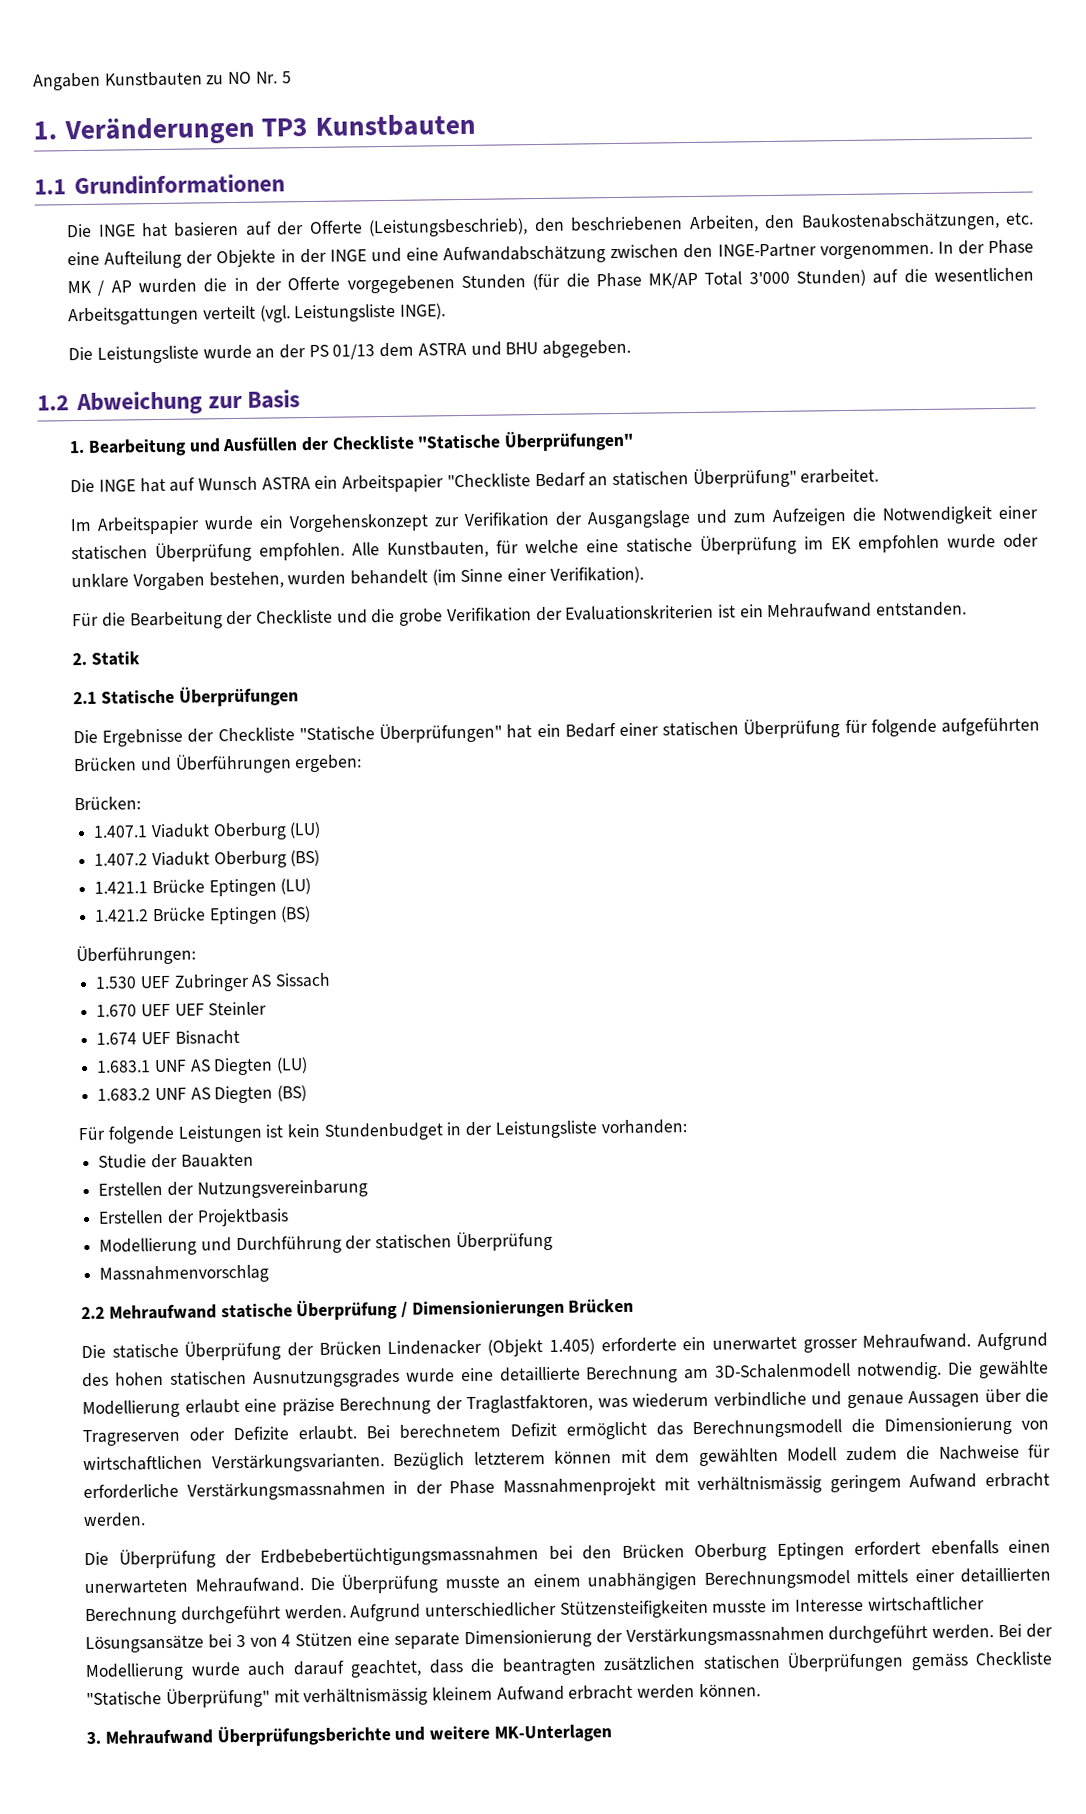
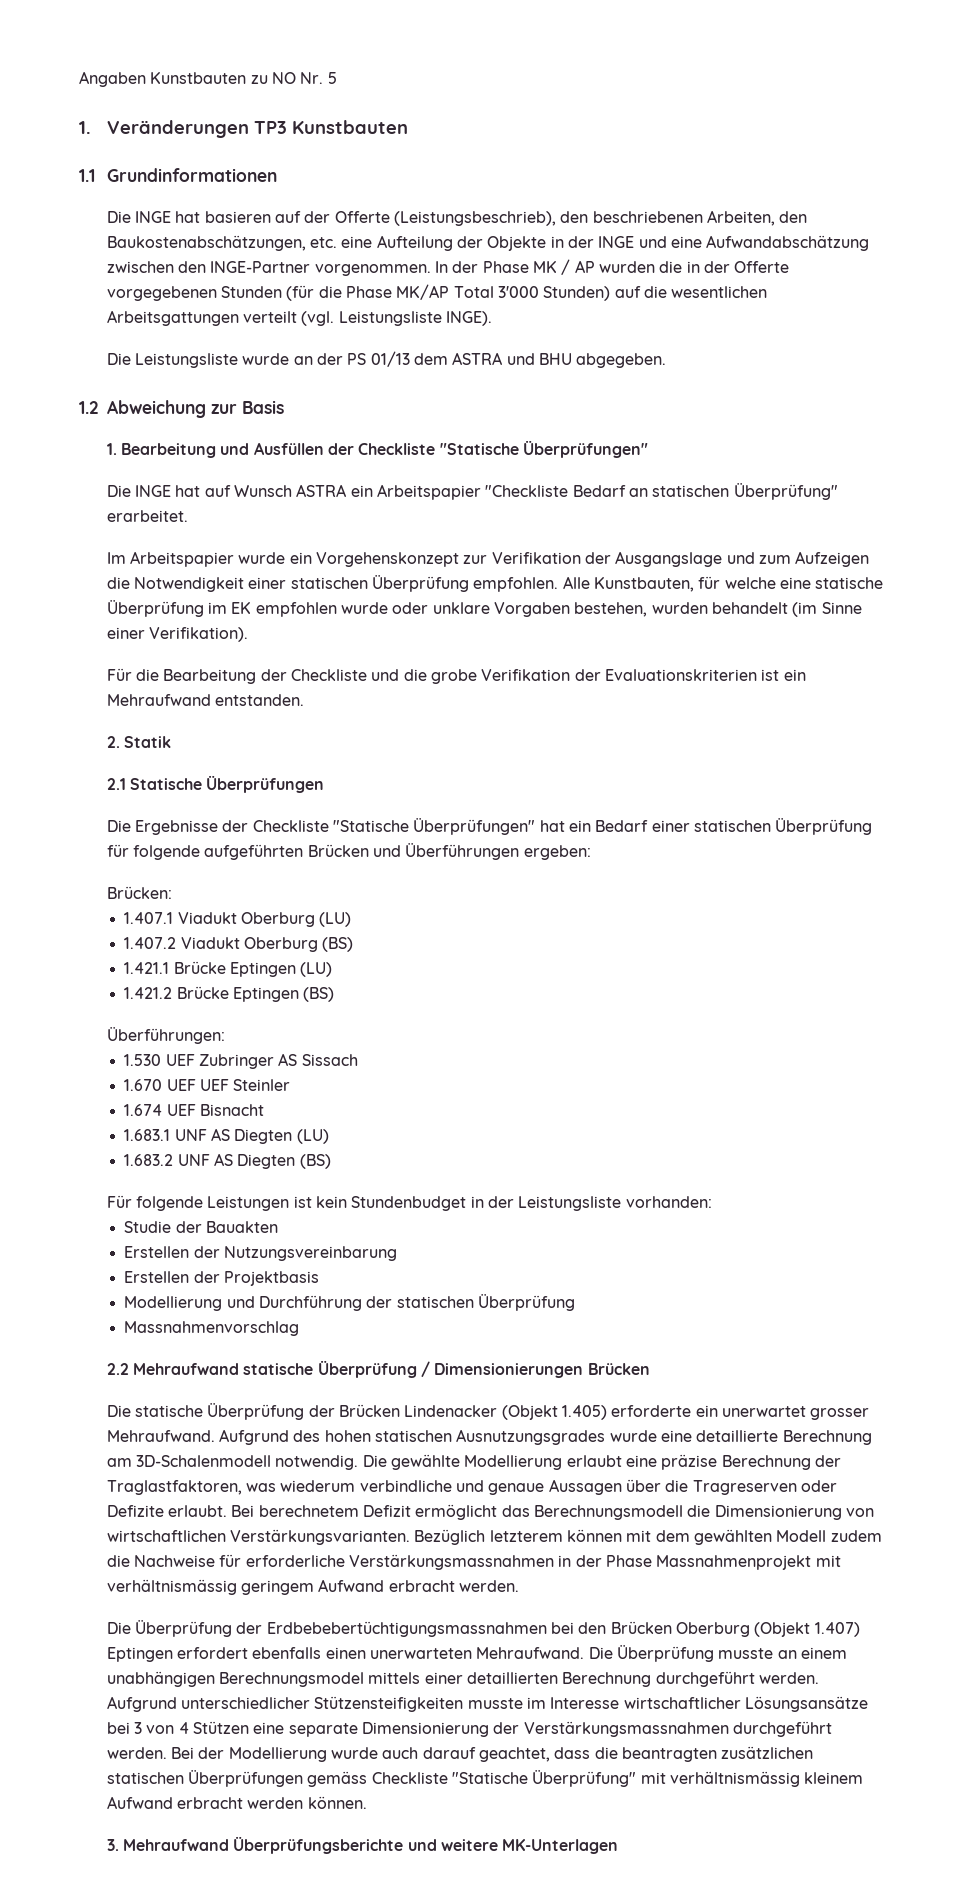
(768, 1552) none -> [754,1622,860,1637] (Objekt 1.407)

